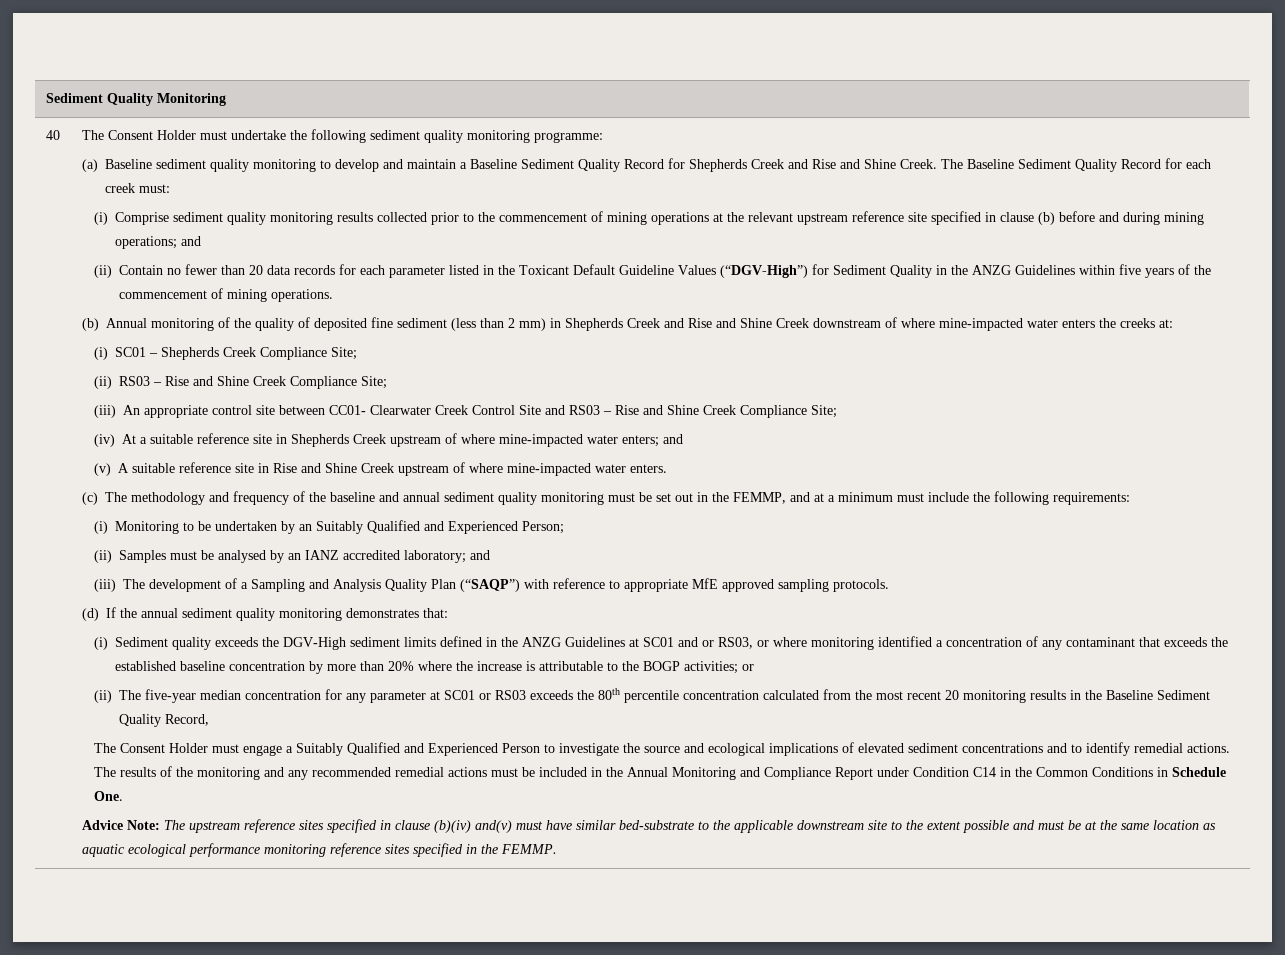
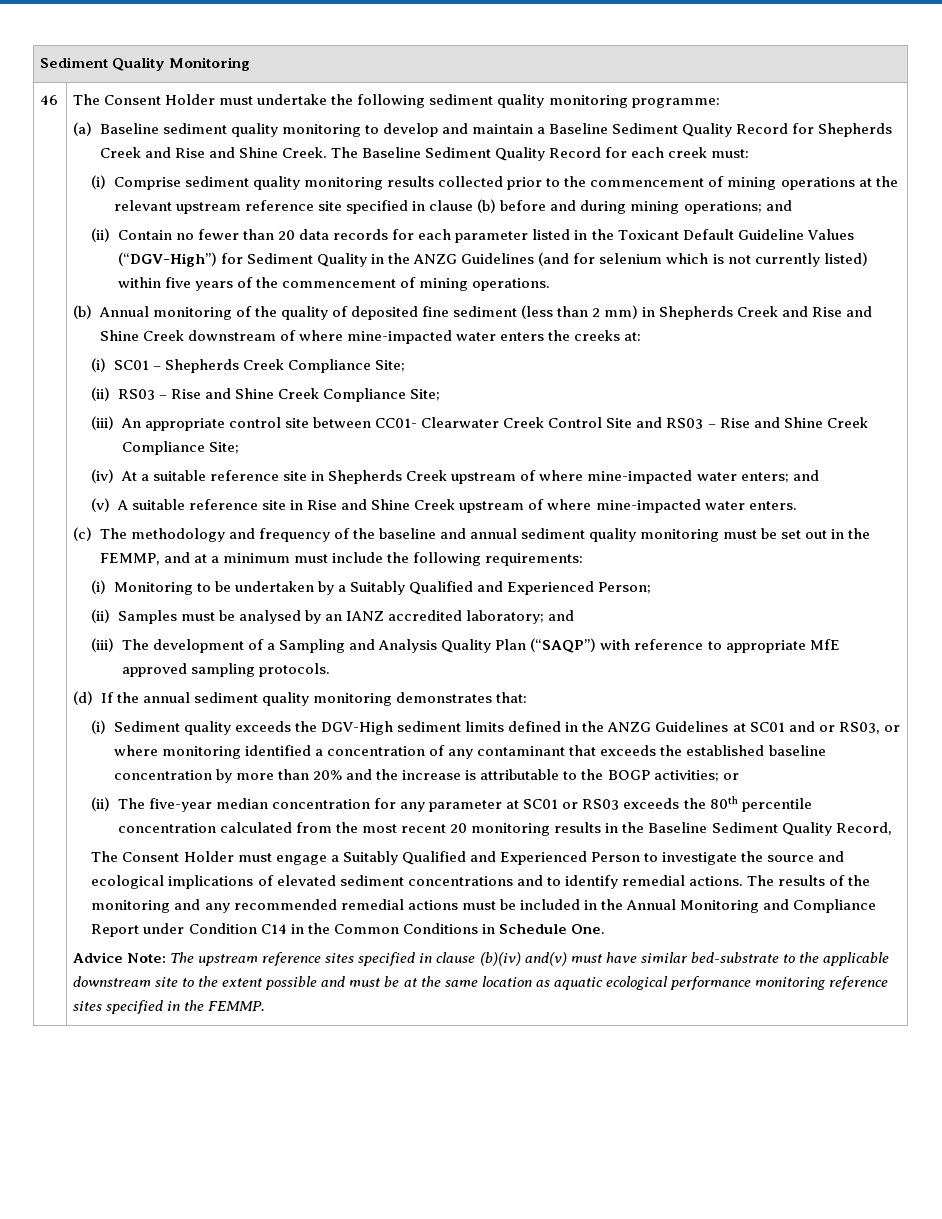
[45,130,60,140] 40 -> [40,95,59,105] 46
(1075, 270) none -> [538,252,868,267] (and for selenium which is not currently listed)
[298,524,312,531] an -> [338,585,347,592] a
[417,661,452,671] where -> [346,769,373,780] and

